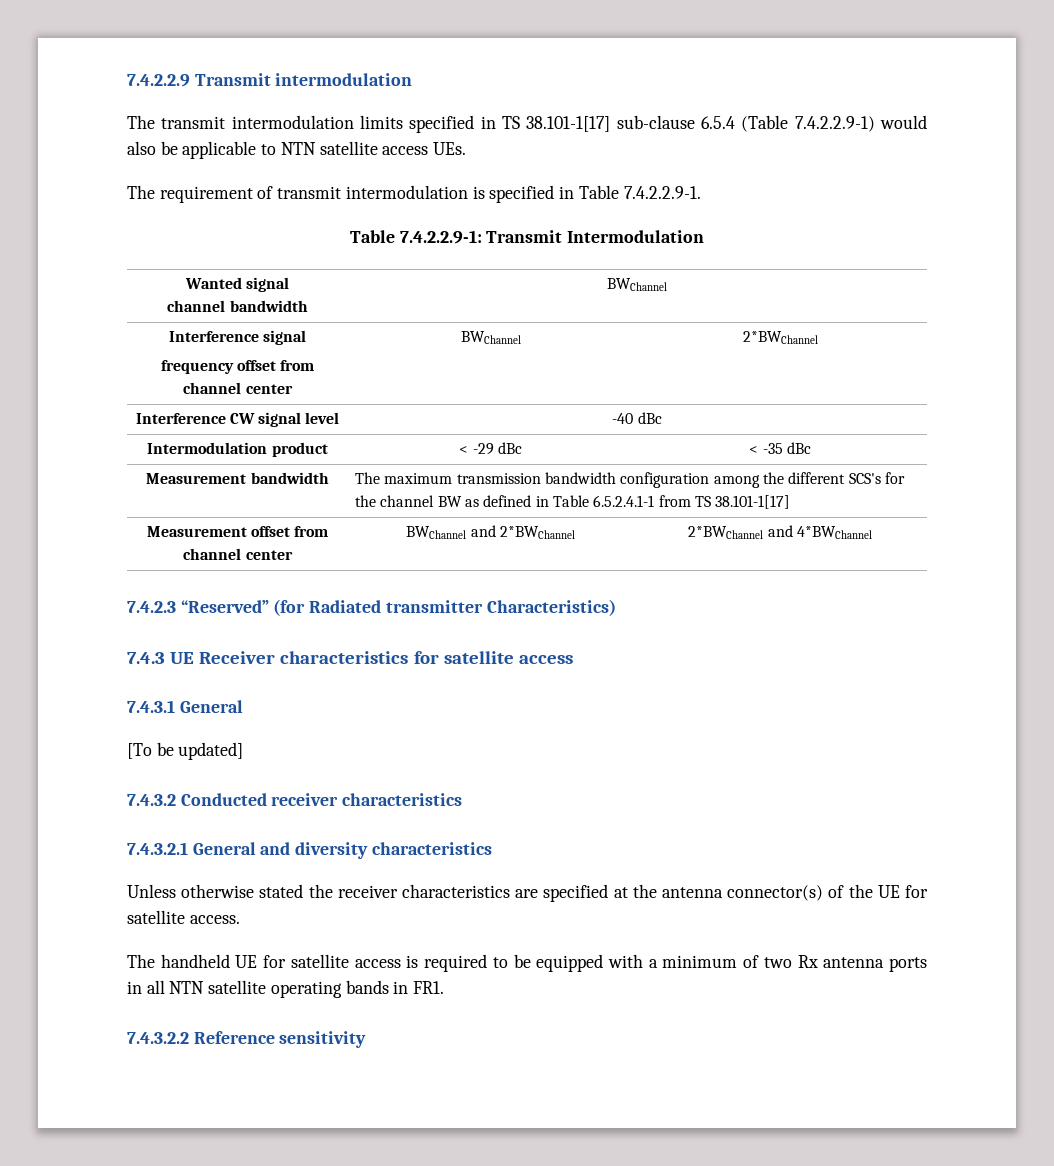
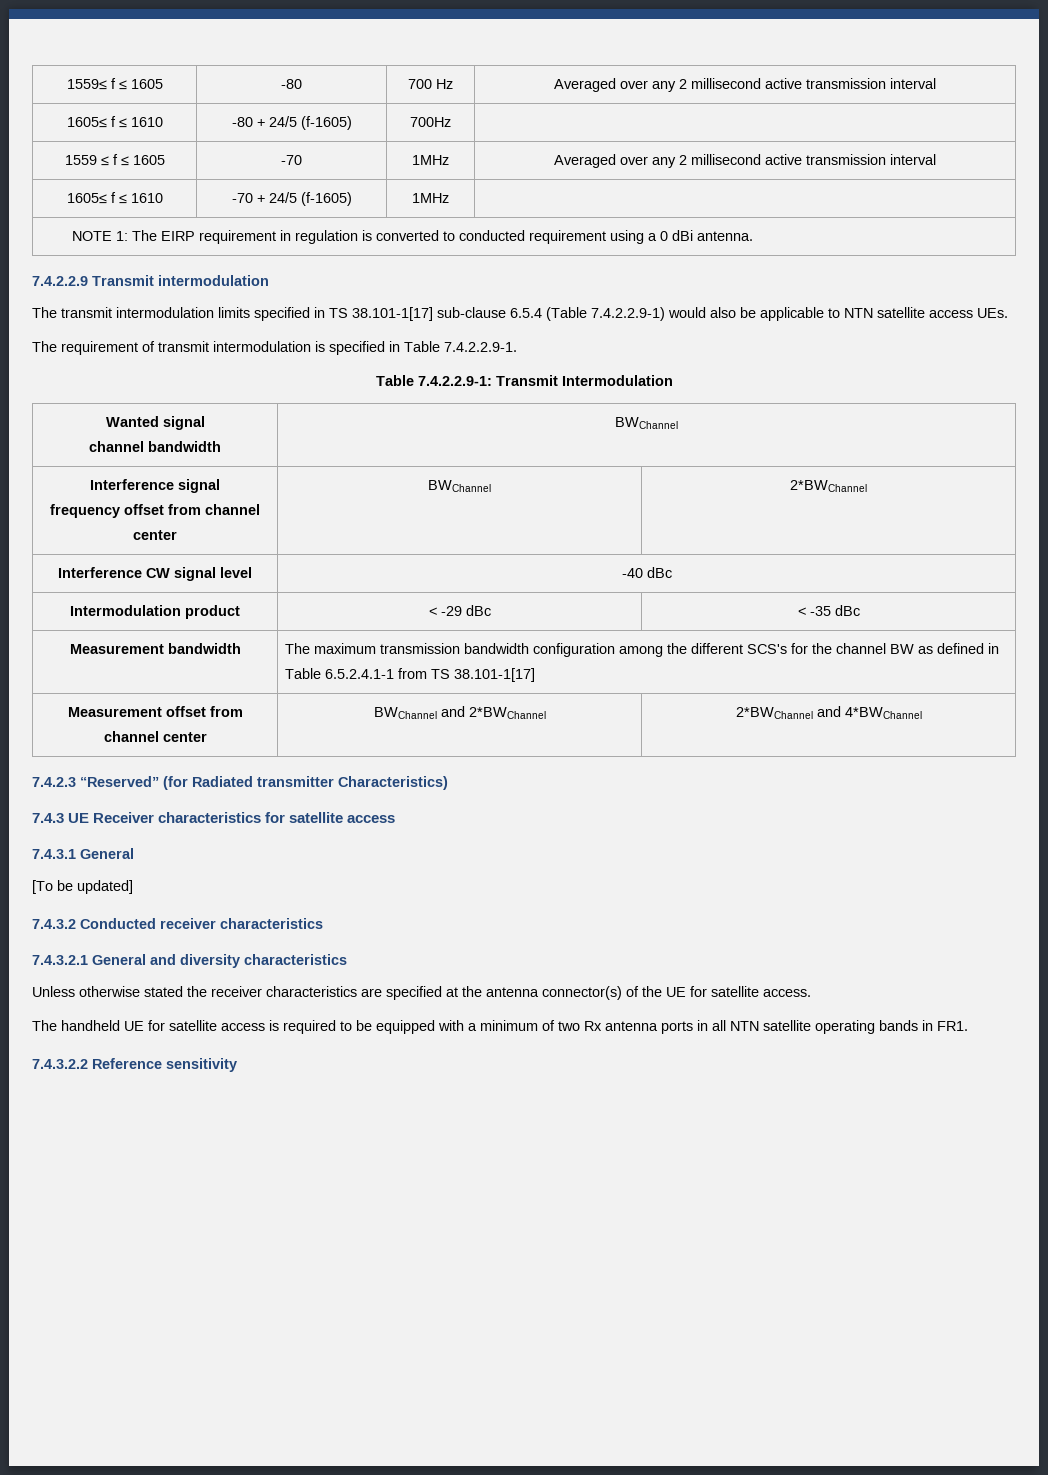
(127, 80) none -> [66,78,163,90] [281,79,302,89] [408,79,453,89] [554,78,936,92] [66,116,163,128] [231,116,352,130] [410,117,451,127] [64,154,165,166] [281,155,302,165] [412,155,449,165] [554,154,936,168] [66,192,163,204] [231,192,352,206] [412,193,449,203] [71,230,753,244] 1559≤ f ≤ 1605 | -80 | 700 Hz | Averaged over any 2 millisecond active transmission interval // 1605≤ f ≤ 1610 | -80 + 24/5 (f-1605) | 700Hz | // 1559 ≤ f ≤ 1605 | -70 | 1MHz | Averaged over any 2 millisecond active transmission interval // 1605≤ f ≤ 1610 | -70 + 24/5 (f-1605) | 1MHz | // NOTE 1: The EIRP requirement in regulation is converted to conducted requirement using a 0 dBi antenna. //

